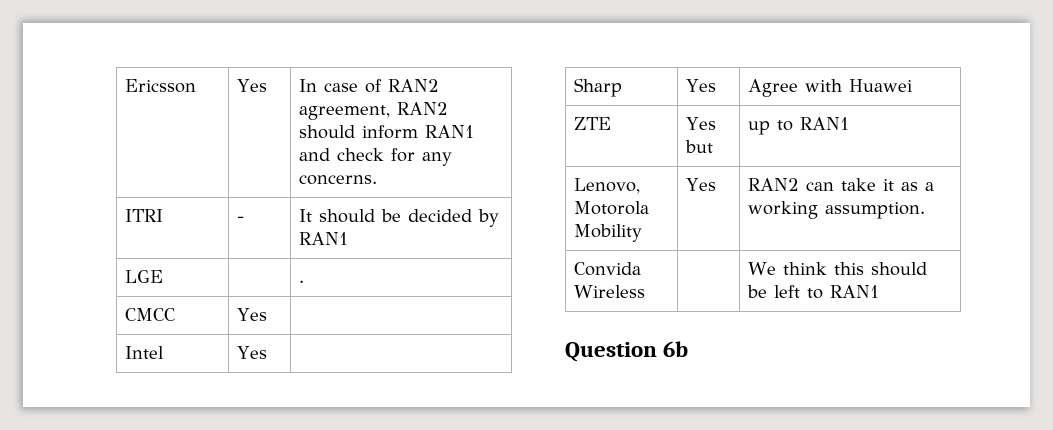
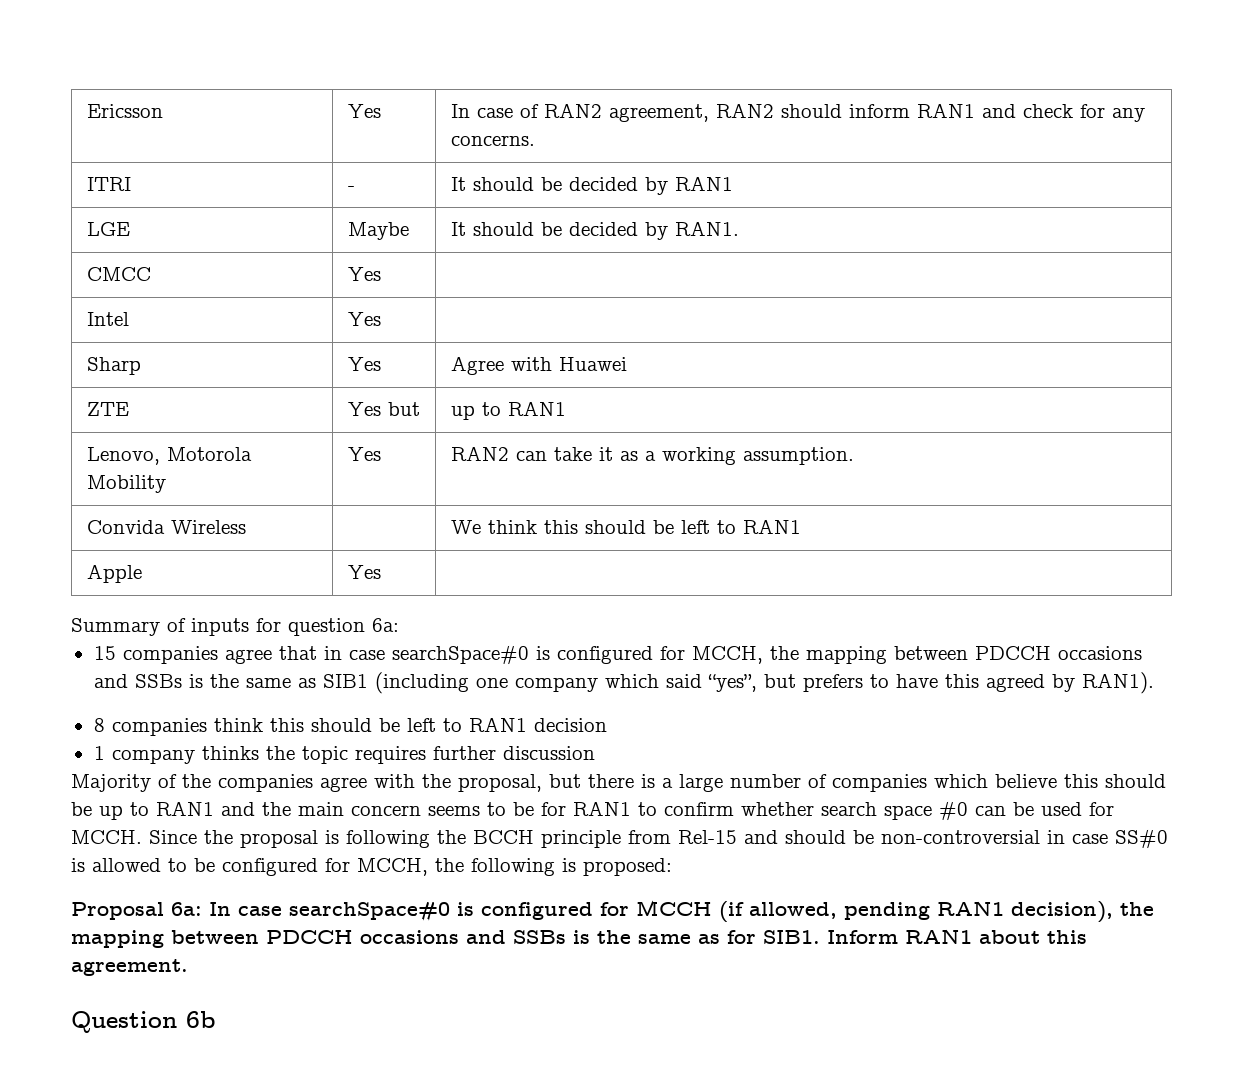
[298,280,304,283] | . -> [347,222,409,240] [450,221,739,240] Maybe | It should be decided by RAN1.
(879, 291) none -> [86,564,142,583] [347,565,381,579] [71,618,399,636] [93,645,1142,665] [93,672,1154,694] [93,717,607,736] [93,746,595,764] [71,774,1166,792] [71,801,1114,821] [71,829,1168,849] [71,858,672,876] [71,900,1154,923] [71,929,1087,948] [71,959,188,976] // Apple | Yes | // Summary of inputs for question 6a: // 15 companies agree that in case searchSpace#0 is configured for MCCH, the mapping between PDCCH occasions and SSBs is the same as SIB1 (including one company which said “yes”, but prefers to have this agreed by RAN1). // 8 companies think this should be left to RAN1 decision // 1 company thinks the topic requires further discussion // Majority of the companies agree with the proposal, but there is a large number of companies which believe this should be up to RAN1 and the main concern seems to be for RAN1 to confirm whether search space #0 can be used for MCCH. Since the proposal is following the BCCH principle from Rel-15 and should be non-controversial in case SS#0 is allowed to be configured for MCCH, the following is proposed: // Proposal 6a: In case searchSpace#0 is configured for MCCH (if allowed, pending RAN1 decision), the mapping between PDCCH occasions and SSBs is the same as for SIB1. Inform RAN1 about this agreement.

